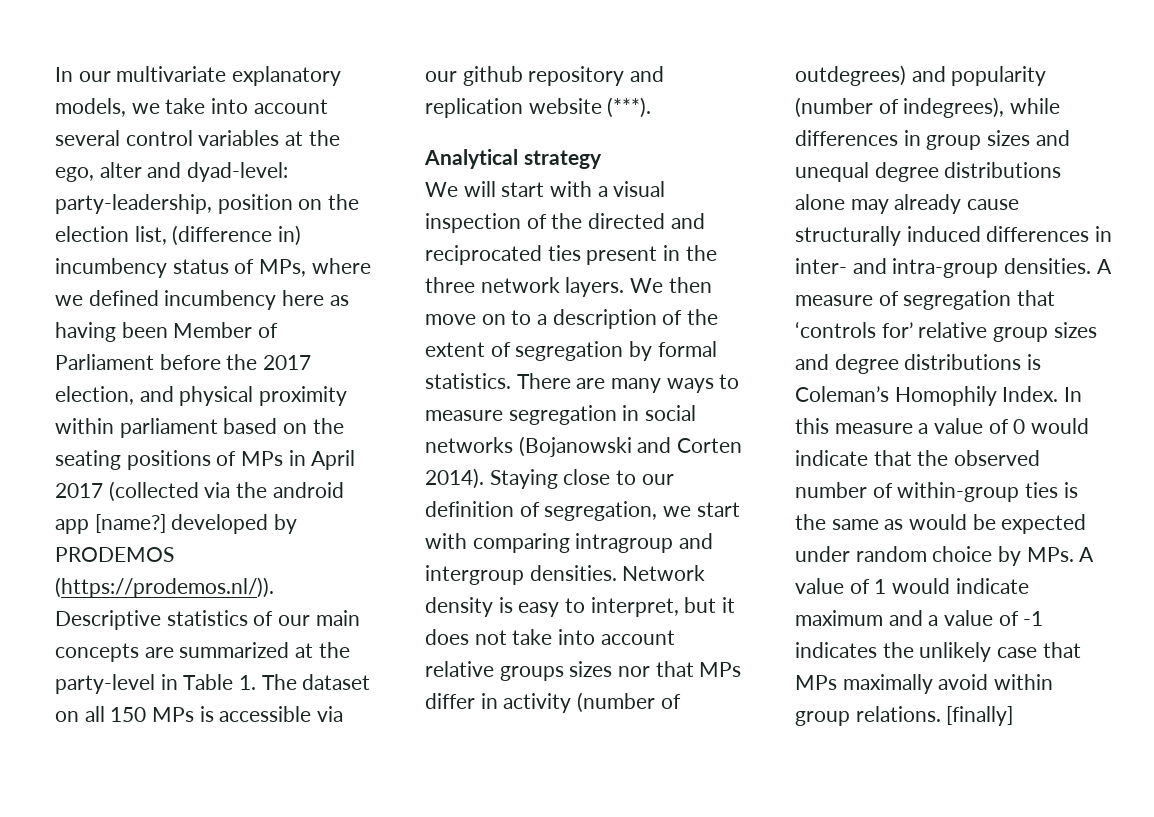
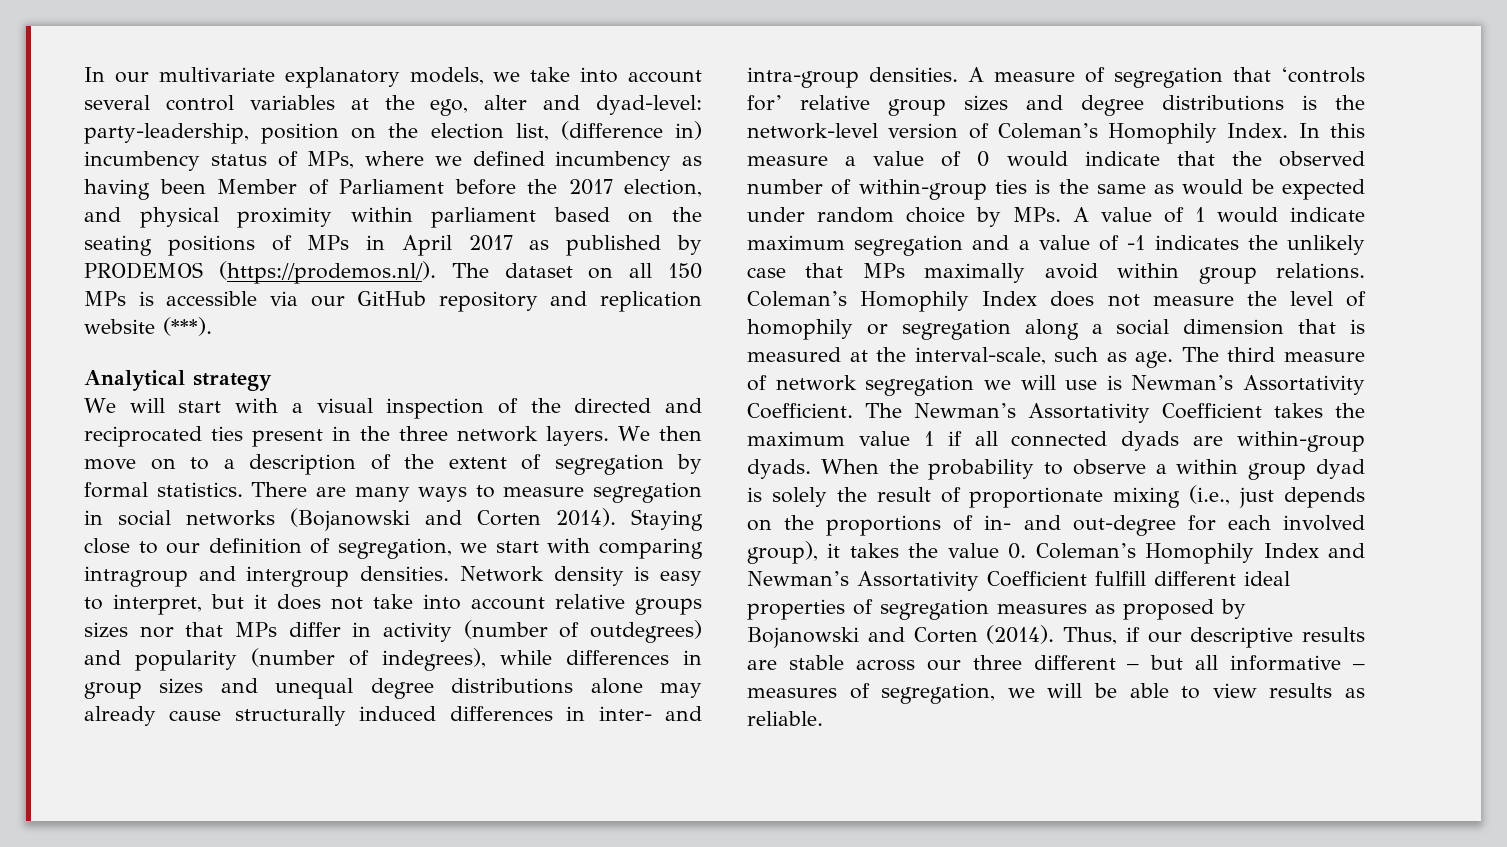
[282,290,325,306] here -> (672, 161) none
[108,481,344,502] [55,514,298,534] [55,547,174,562] [55,577,274,598] [55,610,360,630] [55,642,350,662] [55,674,257,694] (collected via the android app [name?] developed by PRODEMOS (https://prodemos.nl/)). Descriptive statistics of our main concepts are summarized at the party-level in Table 1. -> [529,235,702,256] [84,261,436,284] as published by PRODEMOS (https://prodemos.nl/).
[462,66,523,86] github -> [357,291,427,306] GitHub
(1042, 362) none -> [1335,95,1365,110] [747,123,989,139] the network-level version of
(883, 618) none -> [854,235,964,256] segregation
[946,706,1014,726] [finally] -> [747,291,1366,312] [747,319,1365,340] [747,347,1365,368] [747,375,1365,396] [747,403,1365,423] [747,431,1365,452] [747,459,1365,480] [747,485,1365,508] [747,515,1365,536] [747,541,1365,564] [747,571,1290,591] [747,599,1246,620] [747,625,1365,648] [747,655,1365,671] [747,683,1365,704] [747,711,823,726] Coleman’s Homophily Index does not measure the level of homophily or segregation along a social dimension that is measured at the interval-scale, such as age. The third measure of network segregation we will use is Newman’s Assortativity Coefficient. The Newman’s Assortativity Coefficient takes the maximum value 1 if all connected dyads are within-group dyads. When the probability to observe a within group dyad is solely the result of proportionate mixing (i.e., just depends on the proportions of in- and out-degree for each involved group), it takes the value 0. Coleman’s Homophily Index and Newman’s Assortativity Coefficient fulfill different ideal properties of segregation measures as proposed by Bojanowski and Corten (2014). Thus, if our descriptive results are stable across our three different – but all informative – measures of segregation, we will be able to view results as reliable.

